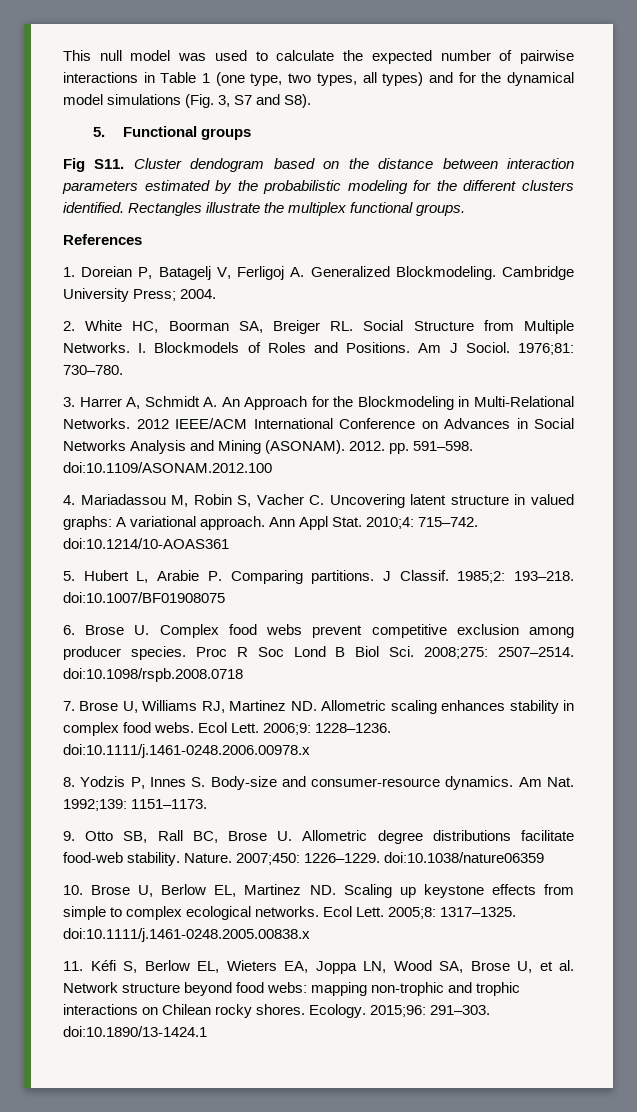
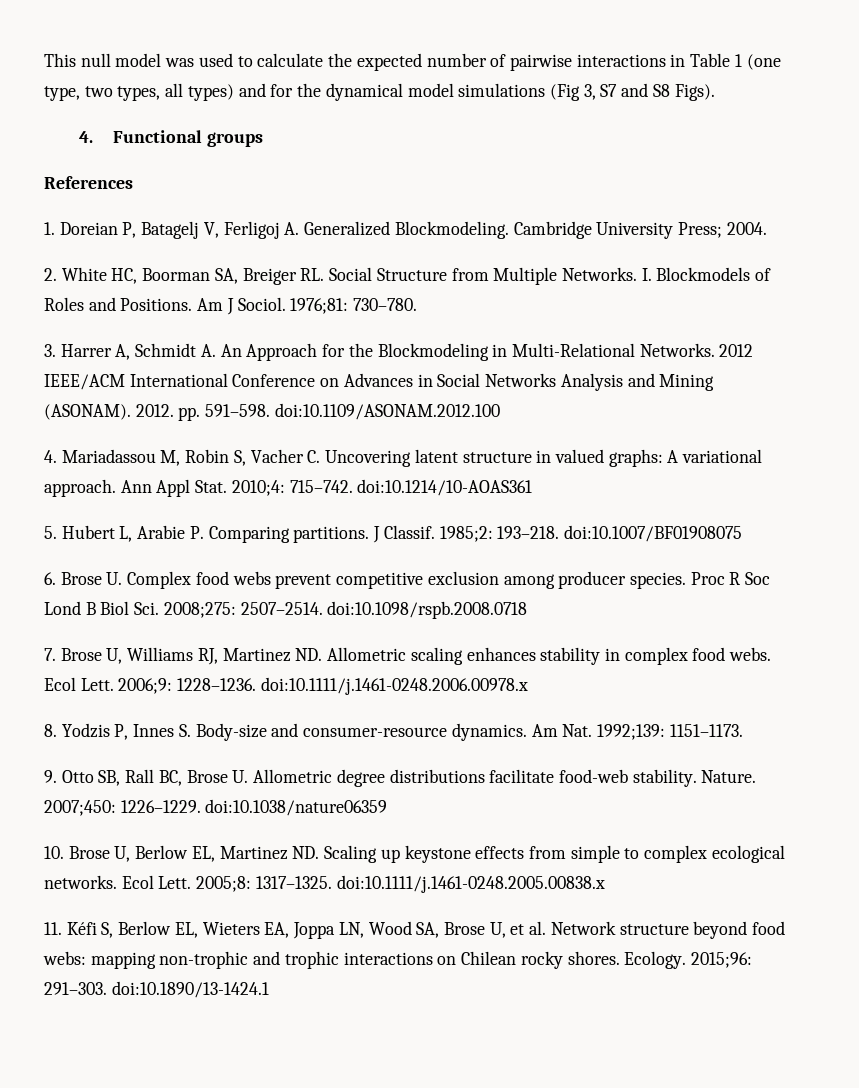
[185,94,215,108] (Fig. -> [549,84,580,101] (Fig
[284,94,312,108] [92,127,105,137] S8). // 5. -> [652,84,715,101] [78,131,93,143] S8 Figs). // 4.
[63,158,574,172] [62,180,574,194] [63,202,466,216] // Fig S11. Cluster dendogram based on the distance between interaction parameters estimated by the probabilistic modeling for the different clusters identified. Rectangles illustrate the multiplex functional groups. -> (263, 139) none

